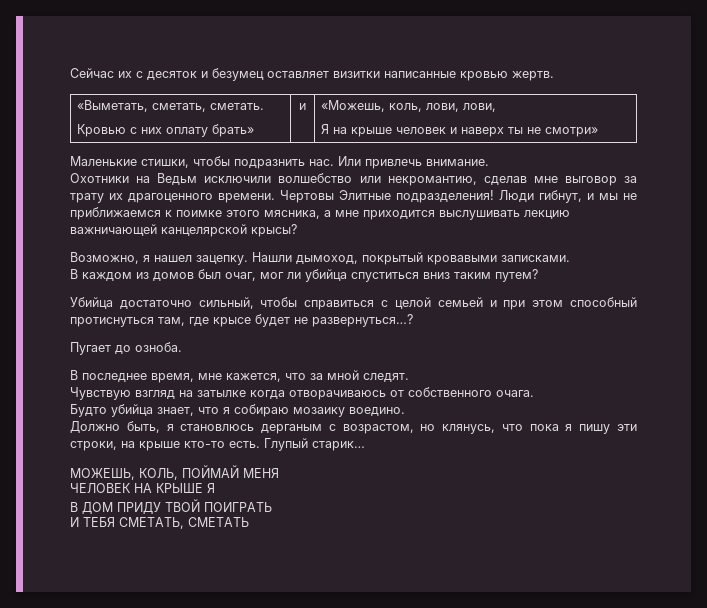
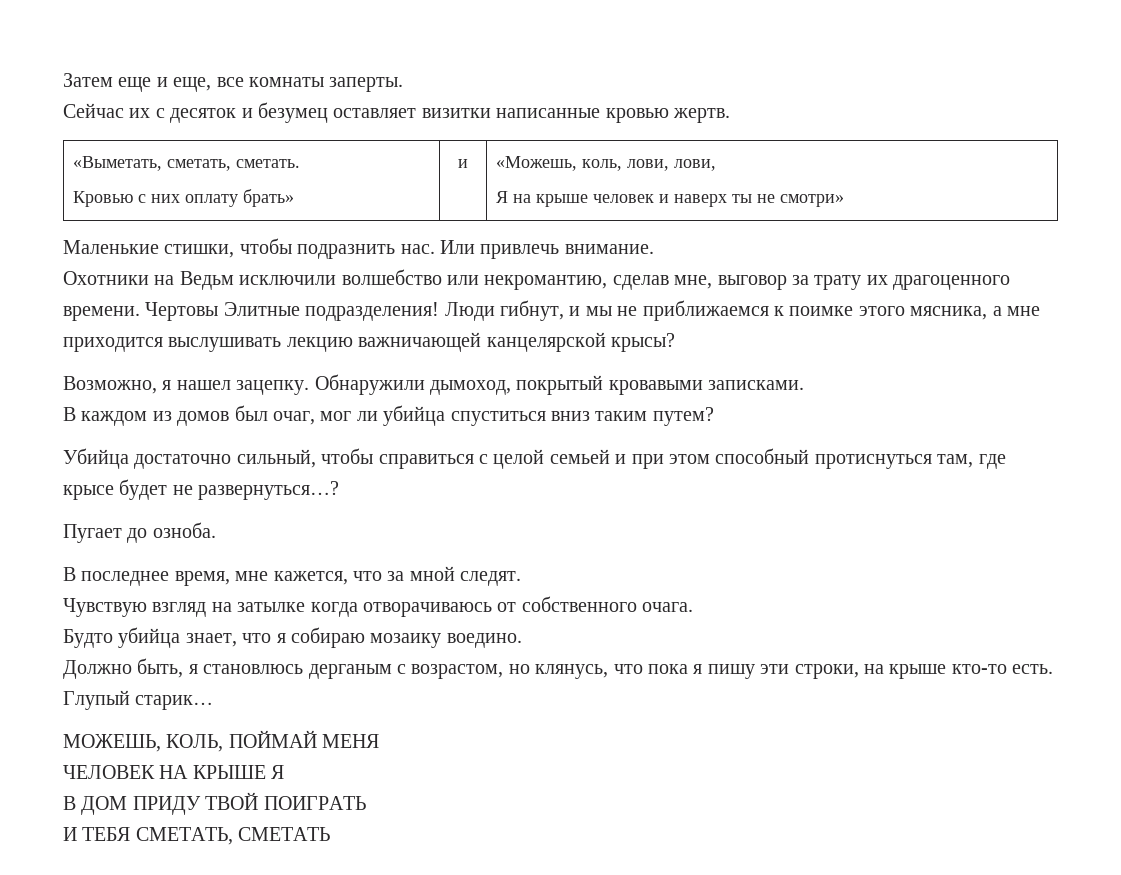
(70, 73) none -> [63,73,404,92] Затем еще и еще, все комнаты заперты. //
[533,176,558,183] мне -> [674,275,713,289] мне,
[252,252,292,262] Нашли -> [314,374,425,395] Обнаружили

